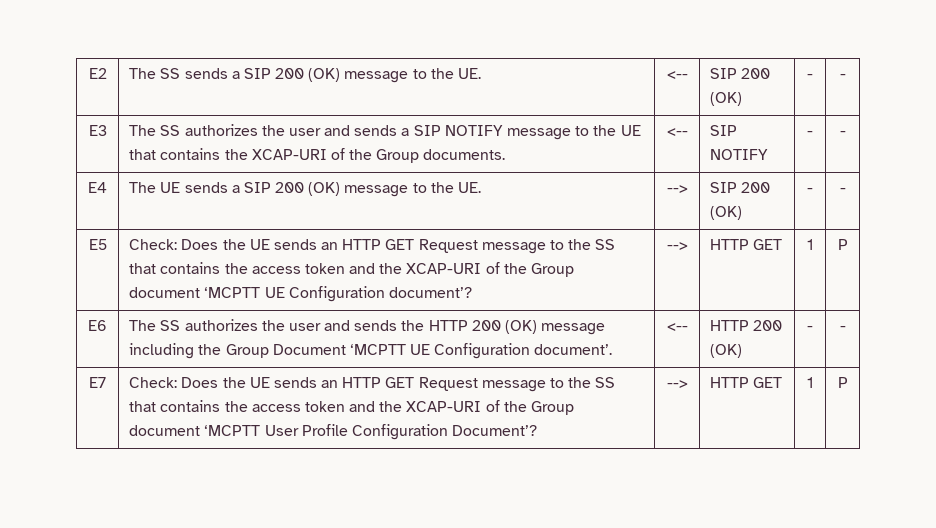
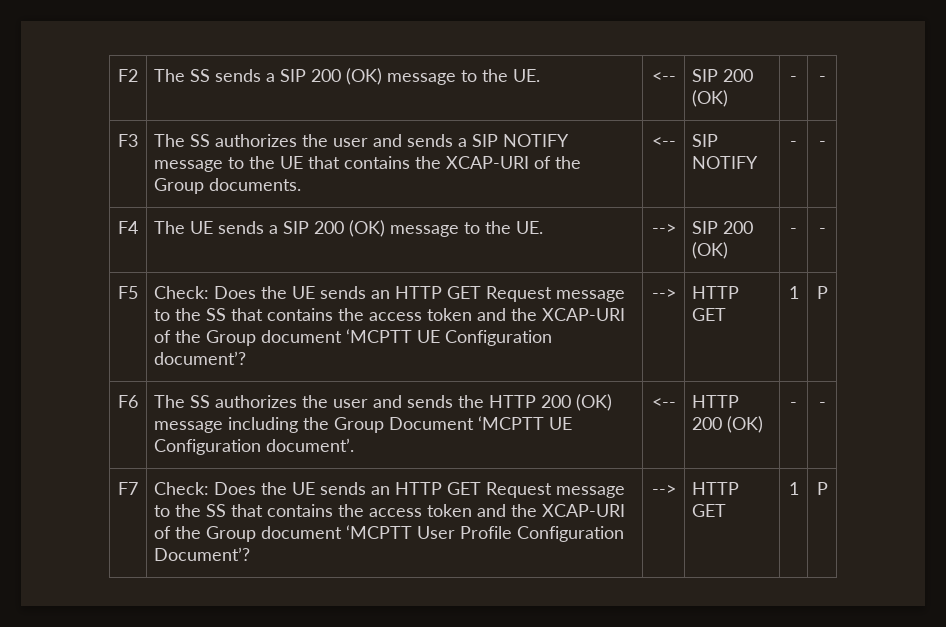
[88,68,107,79] E2 -> [118,69,138,82] F2
[88,125,107,136] E3 -> [118,134,138,147] F3
[88,182,107,193] E4 -> [118,221,138,234] F4
[88,239,107,250] E5 -> [118,286,138,299] F5
[88,320,107,331] E6 -> [118,395,138,408] F6
[89,377,106,388] E7 -> [118,482,138,495] F7

